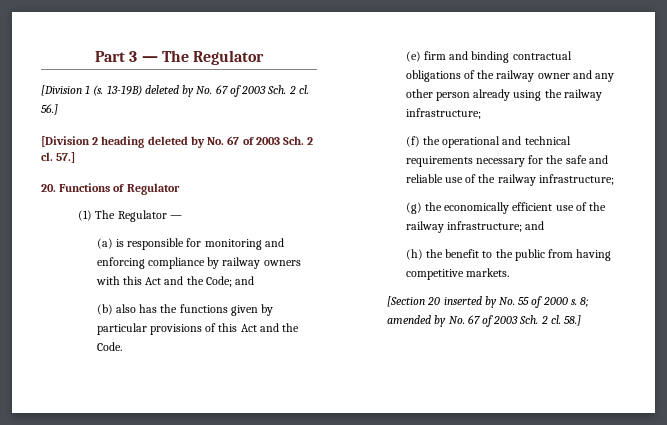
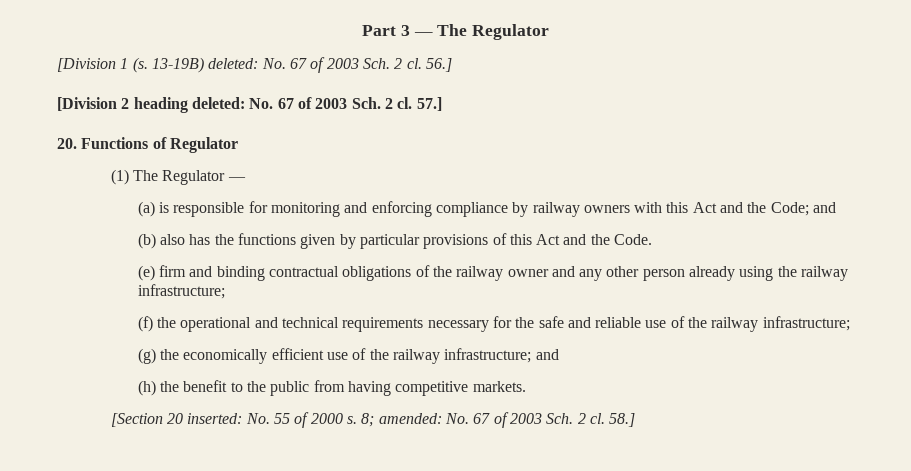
[144,85,195,97] deleted by -> [208,58,259,69] deleted:
[147,136,205,148] deleted by -> [191,97,245,109] deleted:
[443,296,497,308] inserted by -> [187,413,243,424] inserted:
[387,315,447,327] amended by -> [378,413,442,424] amended:

